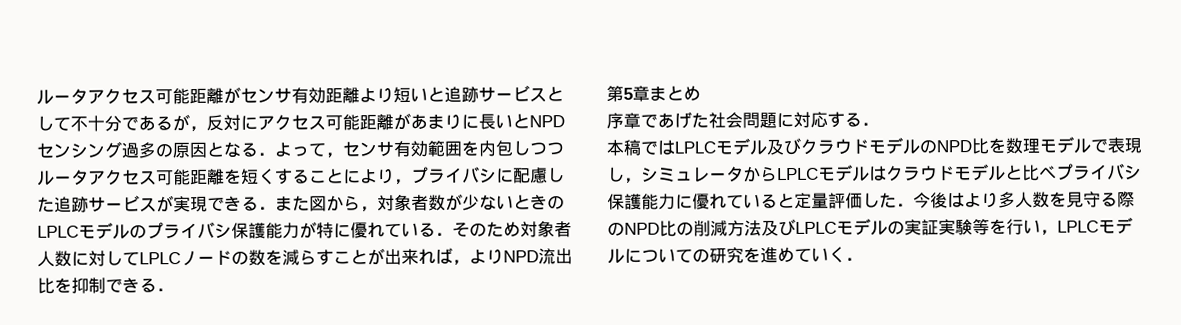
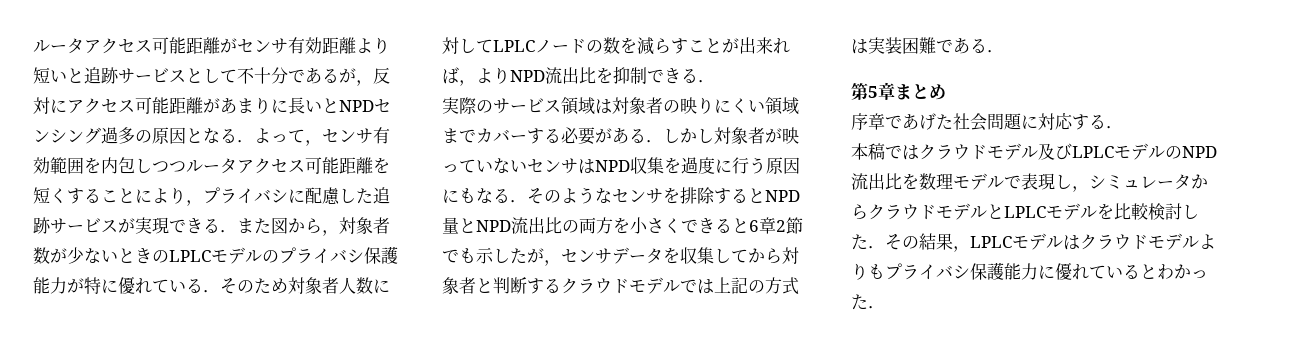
(174, 290) none -> [442,97,799,115] [442,127,799,145] [442,157,800,174] [442,187,800,204] [442,217,803,234] [442,247,799,266] [442,277,799,295] [851,37,1004,54] // 実際のサービス領域は対象者の映りにくい領域までカバーする必要がある．しかし対象者が映っていないセンサはNPD収集を過度に行う原因にもなる．そのようなセンサを排除するとNPD量とNPD流出比の両方を小さくできると6章2節でも示したが，センサデータを収集してから対象者と判断するクラウドモデルでは上記の方式は実装困難である．
[674,137,972,156] LPLCモデル及びクラウドモデルのNPD -> [919,143,1217,160] [851,173,885,190] クラウドモデル及びLPLCモデルのNPD流出
(778, 174) none -> [868,203,1199,220] [851,233,970,252] クラウドモデルとLPLCモデルを比較検討した．その結果，
[1005,164,1057,181] と比べ -> [1199,234,1216,249] [851,263,885,280] よりも
[794,191,1135,209] [607,217,1133,237] [607,246,846,264] 定量評価した．今後はより多人数を見守る際のNPD比の削減方法及びLPLCモデルの実証実験等を行い，LPLCモデルについての研究を進めていく -> [1157,264,1208,280] [851,294,868,310] わかった

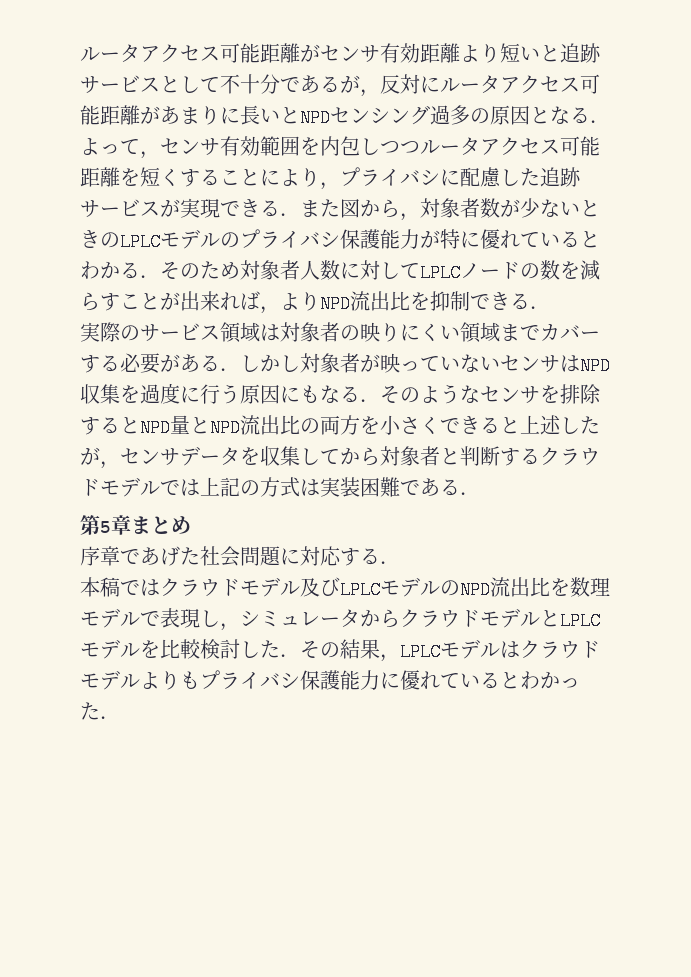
(67, 106) none -> [440,75,500,93] ルータ
(203, 285) none -> [580,231,600,248] [80,261,140,279] とわかる
[749,217,803,234] [442,247,494,264] 6章2節でも示 -> [520,415,561,435] 上述

